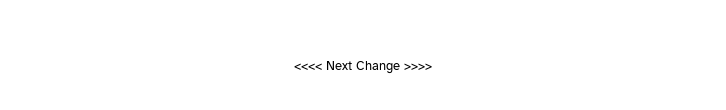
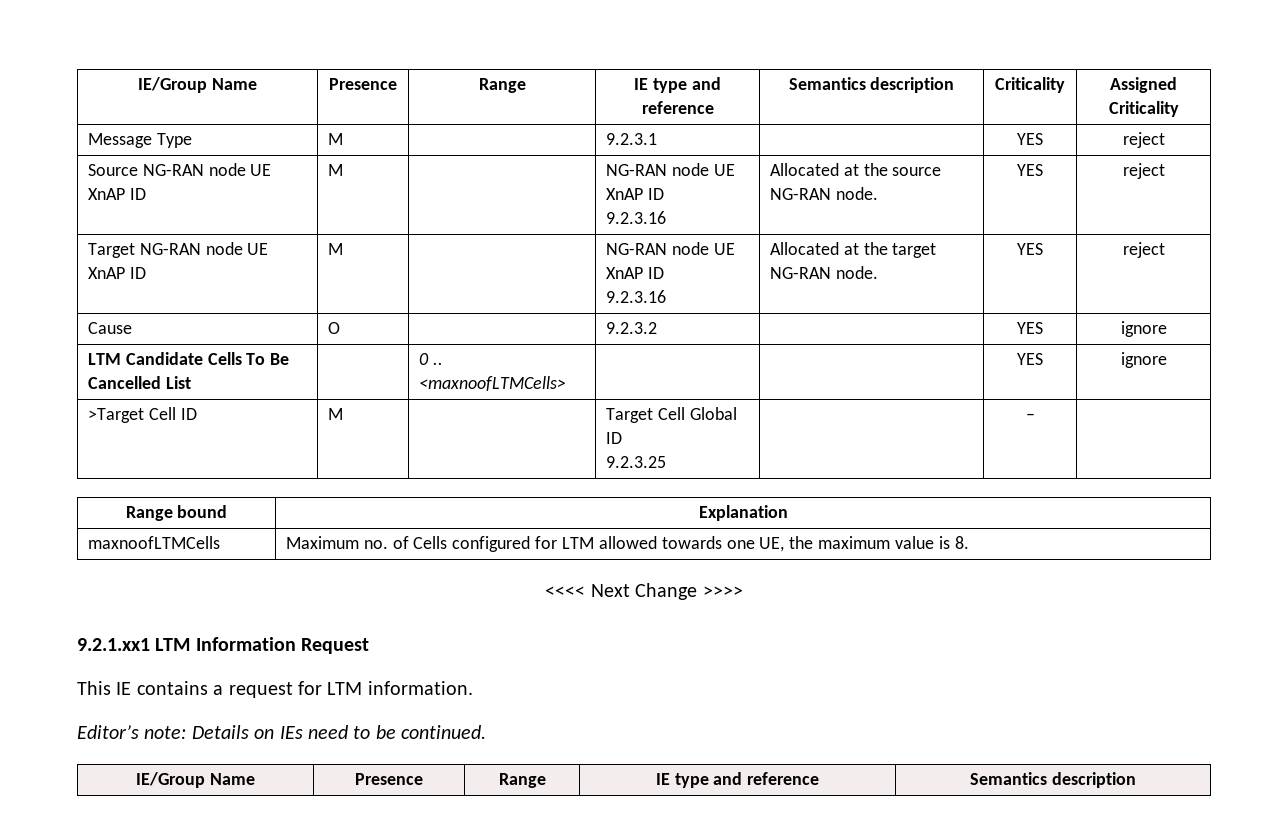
[294,61,432,74] <<<< Next Change >>>> -> [138,77,257,93] [329,78,397,90] [478,78,526,93] [634,77,721,93] [641,101,714,114] [788,77,955,93] [995,77,1065,93] [1110,77,1177,93] [1108,101,1179,117] [87,133,192,148] [327,133,343,145] [605,133,657,145] [1017,133,1043,145] [1122,132,1165,148] [87,163,272,176] [87,188,146,200] [327,164,343,176] [605,163,735,176] [605,188,664,200] [605,211,666,224] [769,163,942,176] [769,187,878,200] [1017,164,1043,176] [1122,163,1165,179] [87,242,269,258] [87,267,146,279] [327,243,343,255] [605,242,735,255] [605,267,664,279] [605,290,666,303] [769,242,937,258] [769,266,878,279] [1017,243,1043,255] [1122,242,1165,258] [87,322,132,334] [327,322,340,334] [605,322,657,334] [1017,322,1043,334] [1120,321,1167,337] [87,352,290,365] [87,376,191,389] [418,353,443,365] [418,376,566,391] [1017,353,1043,365] [1120,352,1167,368] [87,407,197,423] [327,408,343,420] [605,407,737,423] [605,432,622,444] [605,456,666,468] [1025,413,1035,420] [125,505,228,521] [698,505,788,521] [87,536,220,549] [285,536,969,552] [545,583,743,600] [77,637,370,654] [77,681,473,698] [77,725,487,739] [136,772,255,788] [355,773,423,785] [498,773,546,788] [655,772,820,788] [970,772,1136,788] IE/Group Name | Presence | Range | IE type and reference | Semantics description | Criticality | Assigned Criticality // Message Type | M | | 9.2.3.1 | | YES | reject // Source NG-RAN node UE XnAP ID | M | | NG-RAN node UE XnAP ID // 9.2.3.16 | Allocated at the source NG-RAN node. | YES | reject // Target NG-RAN node UE XnAP ID | M | | NG-RAN node UE XnAP ID // 9.2.3.16 | Allocated at the target NG-RAN node. | YES | reject // Cause | O | | 9.2.3.2 | | YES | ignore // LTM Candidate Cells To Be Cancelled List | | 0 .. <maxnoofLTMCells> | | | YES | ignore // >Target Cell ID | M | | Target Cell Global ID // 9.2.3.25 | | – | // Range bound | Explanation // maxnoofLTMCells | Maximum no. of Cells configured for LTM allowed towards one UE, the maximum value is 8. // <<<< Next Change >>>> // 9.2.1.xx1 LTM Information Request // This IE contains a request for LTM information. // Editor’s note: Details on IEs need to be continued. // IE/Group Name | Presence | Range | IE type and reference | Semantics description

